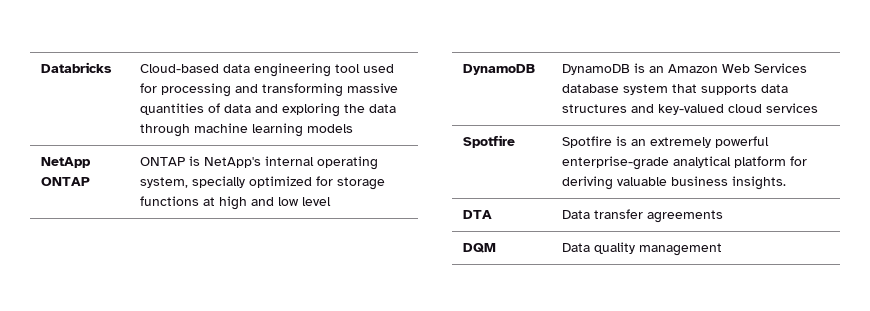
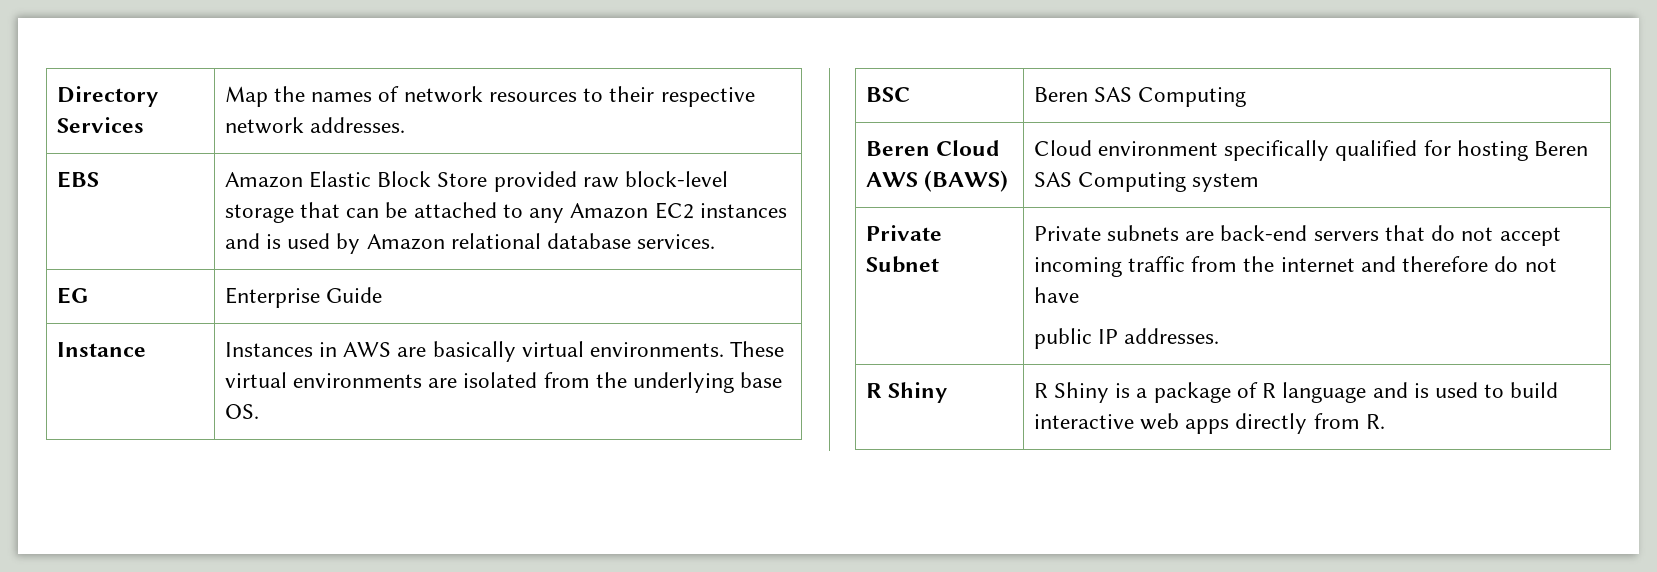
[41,62,113,73] [140,63,395,77] [140,83,399,97] [140,103,397,117] [140,123,354,137] [41,157,92,168] [41,177,91,186] [140,156,379,170] [140,176,386,190] [140,196,332,210] [463,64,536,75] [562,63,808,75] [562,84,789,95] [562,103,819,115] [463,135,516,148] [562,136,770,148] [562,156,808,170] [562,176,787,190] [463,210,493,219] [562,209,724,223] [463,243,497,253] [562,242,723,256] Databricks | Cloud-based data engineering tool used for processing and transforming massive quantities of data and exploring the data through machine learning models // NetApp ONTAP | ONTAP is NetApp's internal operating system, specially optimized for storage functions at high and low level // DynamoDB | DynamoDB is an Amazon Web Services database system that supports data structures and key-valued cloud services // Spotfire | Spotfire is an extremely powerful enterprise-grade analytical platform for deriving valuable business insights. // DTA | Data transfer agreements // DQM | Data quality management -> [56,86,158,107] [56,117,144,133] [224,86,755,107] [224,117,406,134] [56,171,99,188] [224,171,729,192] [224,202,787,223] [224,233,716,254] [56,287,88,304] [224,287,383,308] [56,342,146,357] [224,341,785,362] [224,372,783,393] [224,404,259,419] [865,87,910,102] [1033,87,1247,107] [865,140,1001,156] [865,170,1009,192] [1033,140,1589,161] [1033,172,1260,192] [865,225,942,241] [865,256,939,273] [1033,225,1561,246] [1033,256,1557,277] [1033,287,1079,303] [1033,328,1220,349] [865,382,948,403] [1033,382,1559,403] [1033,413,1385,434] Directory Services | Map the names of network resources to their respective network addresses. // EBS | Amazon Elastic Block Store provided raw block-level storage that can be attached to any Amazon EC2 instances and is used by Amazon relational database services. // EG | Enterprise Guide // Instance | Instances in AWS are basically virtual environments. These virtual environments are isolated from the underlying base OS. // BSC | Beren SAS Computing // Beren Cloud AWS (BAWS) | Cloud environment specifically qualified for hosting Beren SAS Computing system // Private Subnet | Private subnets are back-end servers that do not accept incoming traffic from the internet and therefore do not have // public IP addresses. // R Shiny | R Shiny is a package of R language and is used to build interactive web apps directly from R.

